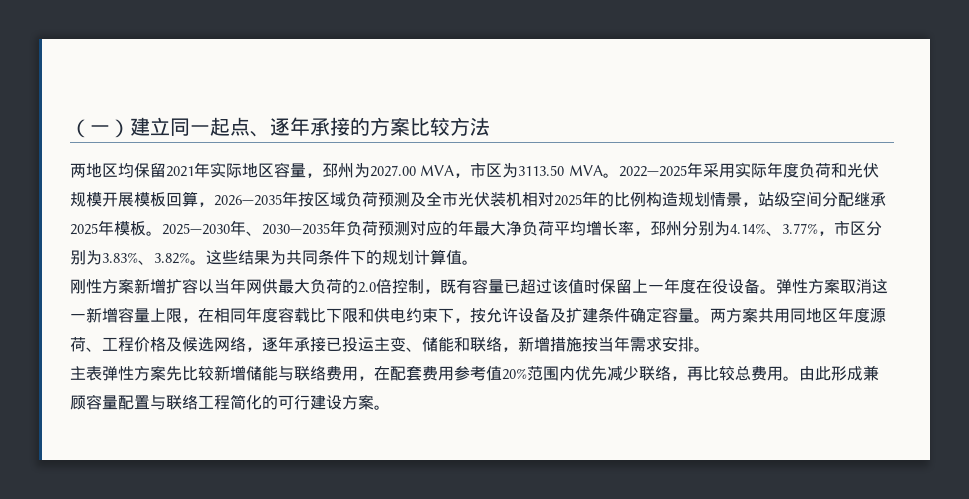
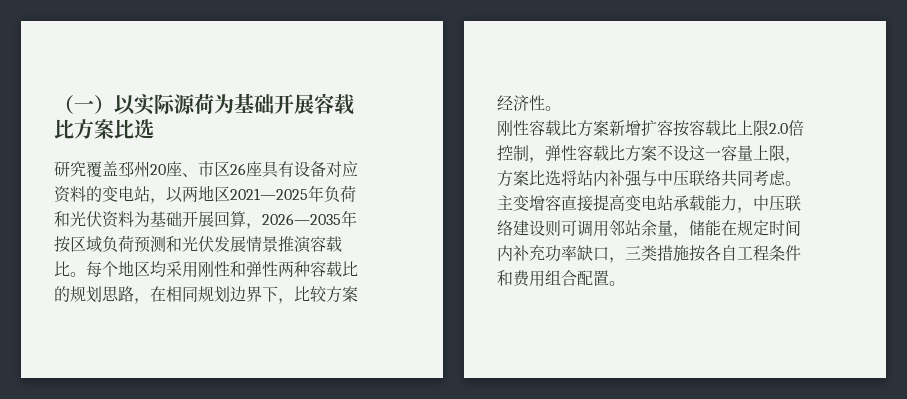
[130,117,490,137] [70,162,879,178] [70,192,166,207] 建立同一起点、逐年承接的方案比较方法 // 两地区均保留2021年实际地区容量，邳州为2027.00 MVA，市区为3113.50 MVA。2022—2025年采用实际年度负荷和光伏规模开展模板 -> [114,93,355,115] [54,119,154,139] [54,161,358,178] [54,185,356,204] [54,211,214,228] 以实际源荷为基础开展容载比方案比选 // 研究覆盖邳州20座、市区26座具有设备对应资料的变电站，以两地区2021—2025年负荷和光伏资料为基础开展
[410,191,886,207] [70,220,882,236] [70,249,462,265] 及全市光伏装机相对2025年的比例构造规划情景，站级空间分配继承2025年模板。2025—2030年、2030—2035年负荷预测对应的年最大净负荷平均增长率，邳州分别为4.14%、3.77%，市区分别为3.83%、3.82%。这些结果为共同条件下的规划计算值 -> [166,236,342,253] [54,260,358,278] [54,286,358,304] [497,95,545,111] 和光伏发展情景推演容载比。每个地区均采用刚性和弹性两种容载比的规划思路，在相同规划边界下，比较方案经济性
(102, 286) none -> [529,120,577,136] 容载比
[198,278,888,294] [70,307,886,323] [70,336,710,352] [70,365,879,381] [70,394,374,410] 以当年网供最大负荷的2.0倍控制，既有容量已超过该值时保留上一年度在役设备。弹性方案取消这一新增容量上限，在相同年度容载比下限和供电约束下，按允许设备及扩建条件确定容量。两方案共用同地区年度源荷、工程价格及候选网络，逐年承接已投运主变、储能和联络，新增措施按当年需求安排。 // 主表弹性方案先比较新增储能与联络费用，在配套费用参考值20%范围内优先减少联络，再比较总费用。由此形成兼顾容量配置与联络工程简化的可行建设方案 -> [673,120,804,137] [497,145,801,163] [497,170,801,187] [497,194,801,213] [497,220,801,238] [497,245,801,263] [497,270,609,287] 按容载比上限2.0倍控制，弹性容载比方案不设这一容量上限，方案比选将站内补强与中压联络共同考虑。主变增容直接提高变电站承载能力，中压联络建设则可调用邻站余量，储能在规定时间内补充功率缺口，三类措施按各自工程条件和费用组合配置

